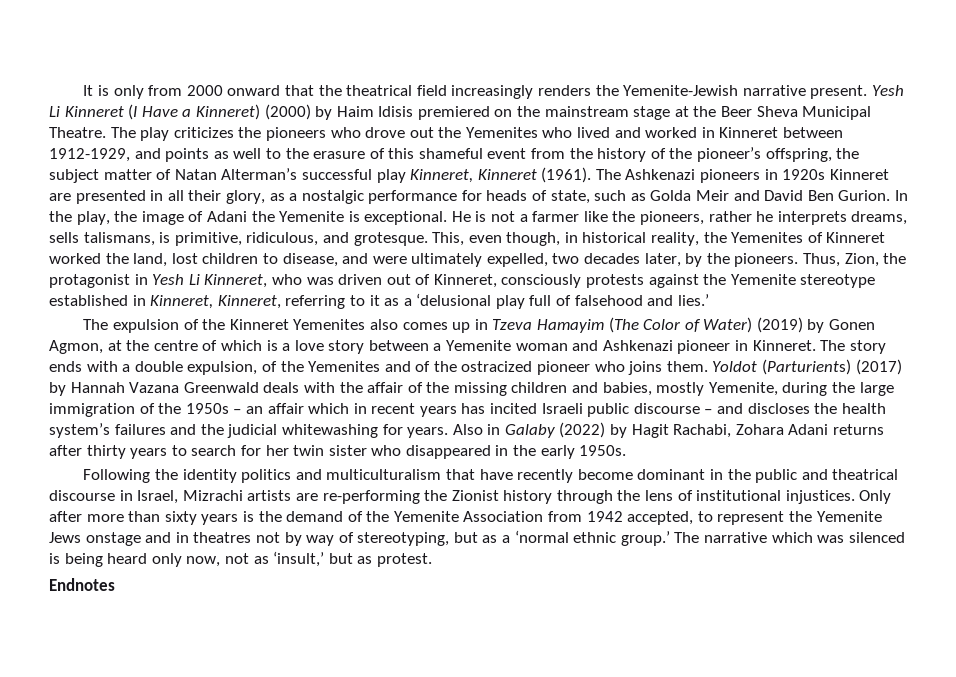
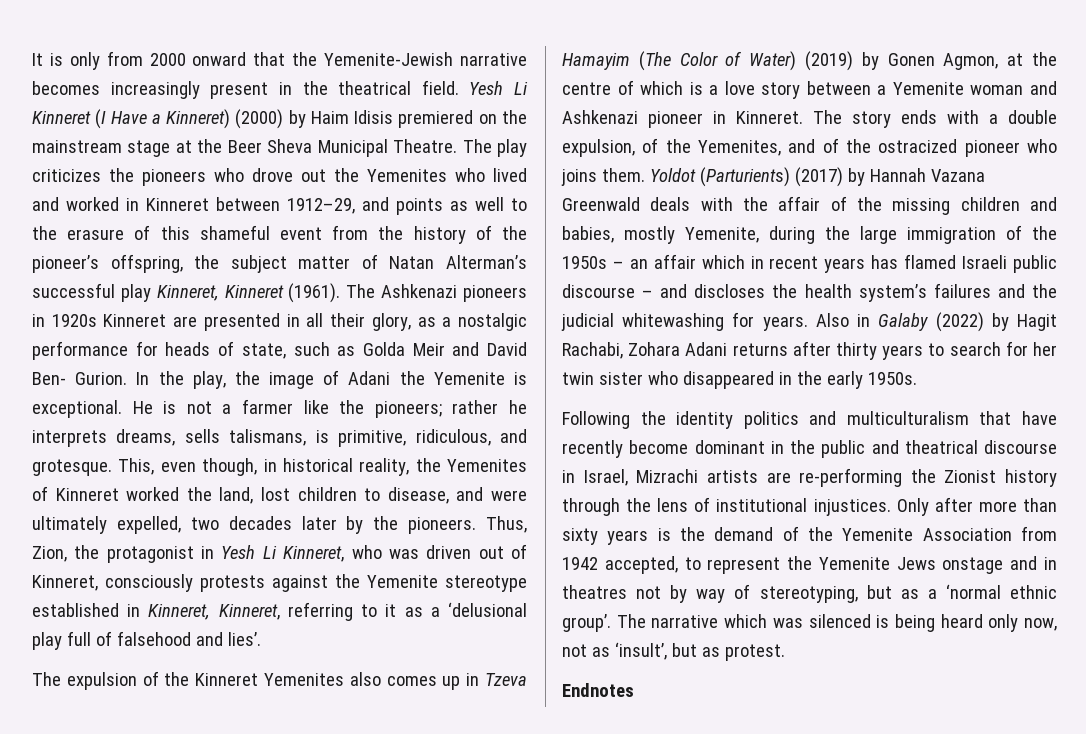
[346,85,868,99] theatrical field increasingly renders the Yemenite-Jewish narrative present. -> [324,52,527,66] [32,80,459,99] Yemenite-Jewish narrative becomes increasingly present in the theatrical field.
[49,148,130,162] 1912-1929, -> [287,198,355,214] 1912–29,
[807,190,834,201] Ben -> [32,372,66,385] Ben-
[640,211,705,225] pioneers, -> [374,401,442,418] pioneers;
[644,253,681,267] later, -> [301,516,337,530] later
[677,294,709,306] lies.’ -> [227,632,261,646] lies’.
[308,361,381,372] Yemenites -> [698,140,781,156] Yemenites,
[490,403,538,414] incited -> [904,254,957,269] flamed
[620,531,670,546] group.’ -> [562,614,611,632] group’.
[273,551,325,567] ‘insult,’ -> [614,642,667,660] ‘insult’,

